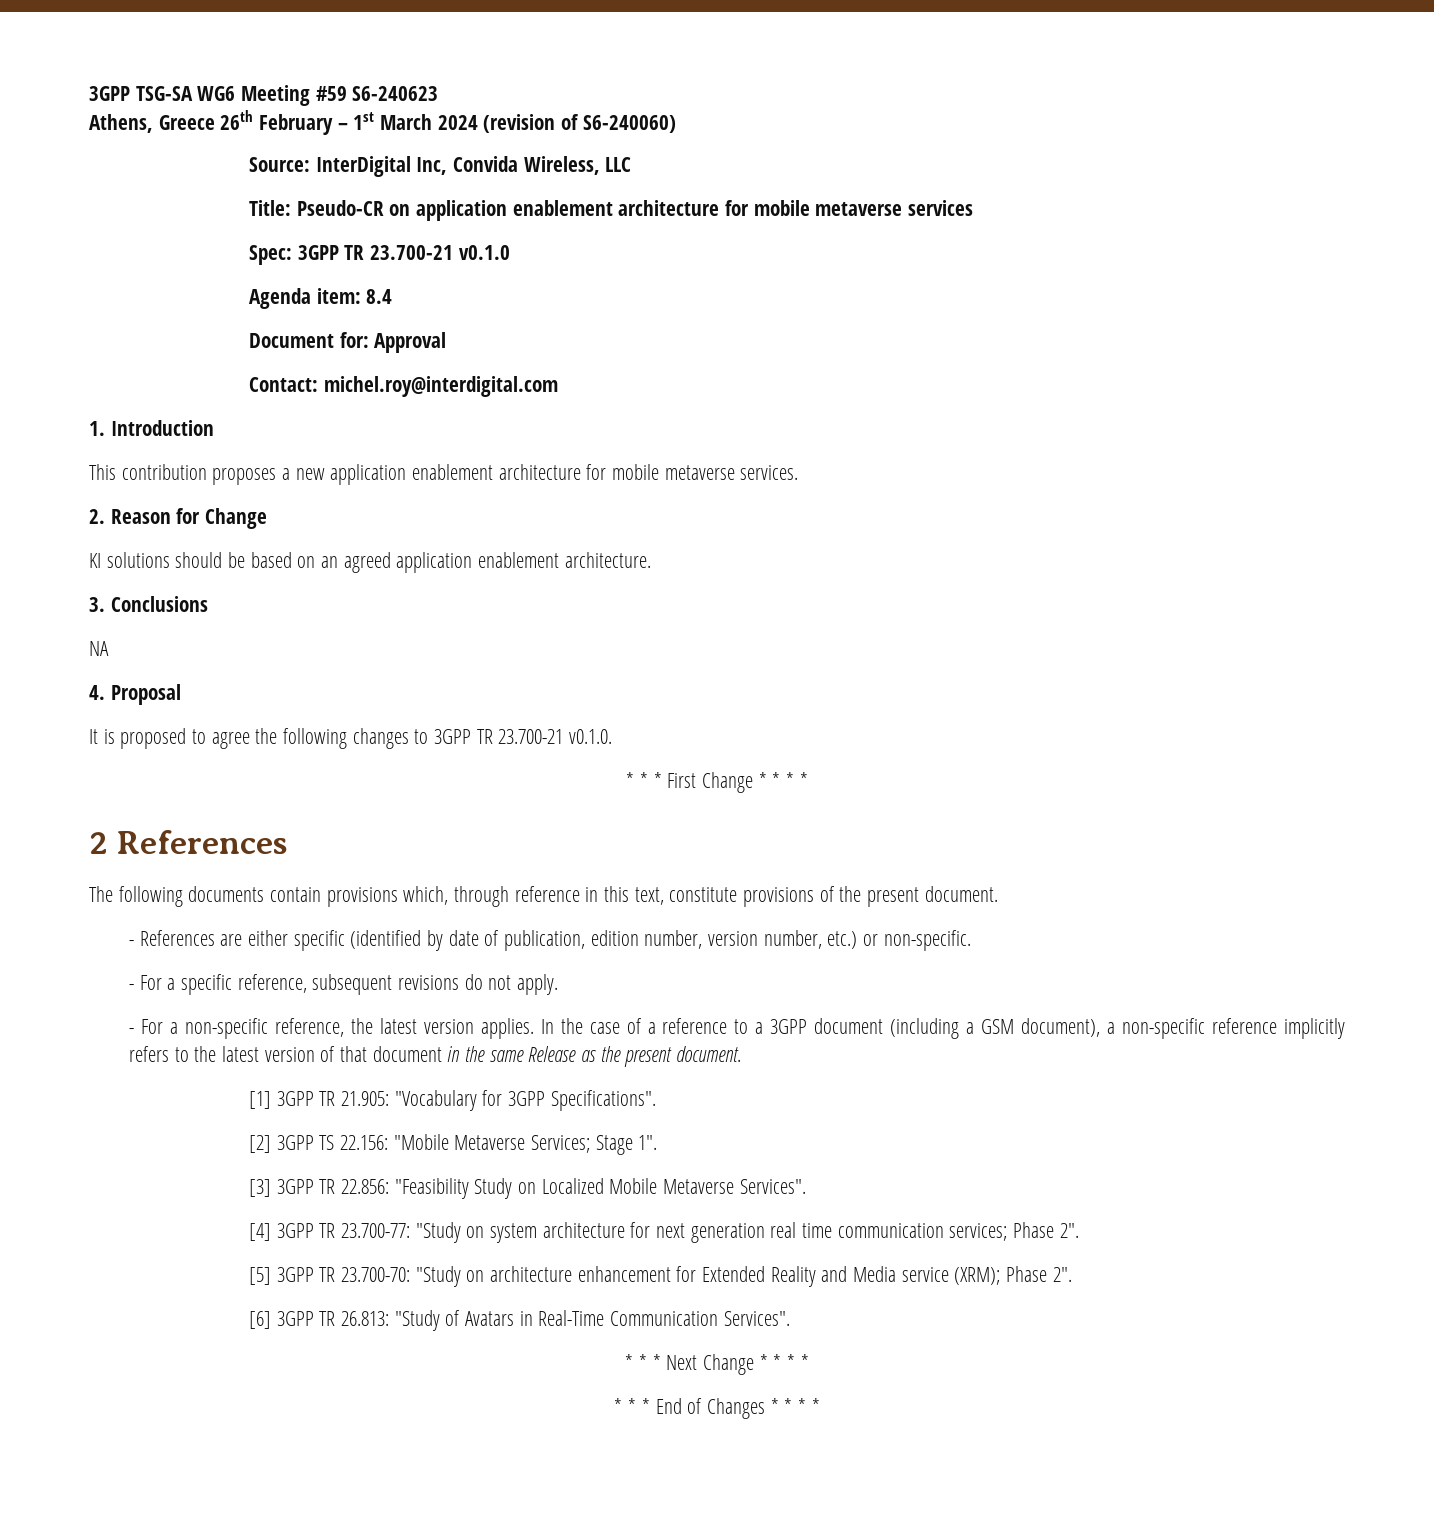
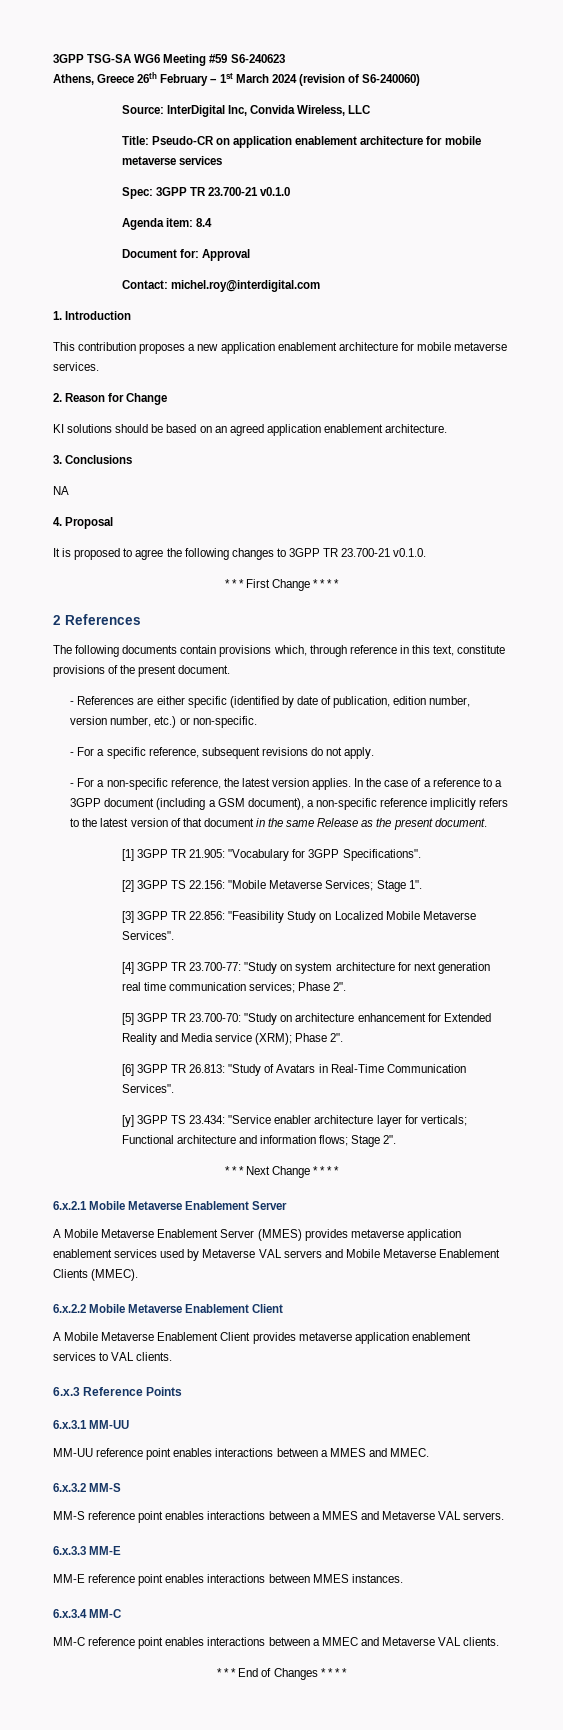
(790, 1318) none -> [121,1115,467,1127] [121,1135,397,1147] // [y] 3GPP TS 23.434: "Service enabler architecture layer for verticals; Functional architecture and information flows; Stage 2".
(809, 1362) none -> [53,1201,288,1210] [53,1229,461,1241] [53,1249,501,1261] [53,1269,139,1281] [53,1304,284,1313] [53,1332,471,1344] [53,1352,173,1361] [53,1387,183,1396] [53,1420,130,1429] [53,1448,429,1460] [53,1483,122,1492] [53,1511,505,1523] [53,1546,122,1555] [53,1574,403,1586] [53,1609,122,1618] [53,1637,500,1649] // 6.x.2.1 Mobile Metaverse Enablement Server // A Mobile Metaverse Enablement Server (MMES) provides metaverse application enablement services used by Metaverse VAL servers and Mobile Metaverse Enablement Clients (MMEC). // 6.x.2.2 Mobile Metaverse Enablement Client // A Mobile Metaverse Enablement Client provides metaverse application enablement services to VAL clients. // 6.x.3 Reference Points // 6.x.3.1 MM-UU // MM-UU reference point enables interactions between a MMES and MMEC. // 6.x.3.2 MM-S // MM-S reference point enables interactions between a MMES and Metaverse VAL servers. // 6.x.3.3 MM-E // MM-E reference point enables interactions between MMES instances. // 6.x.3.4 MM-C // MM-C reference point enables interactions between a MMEC and Metaverse VAL clients.

